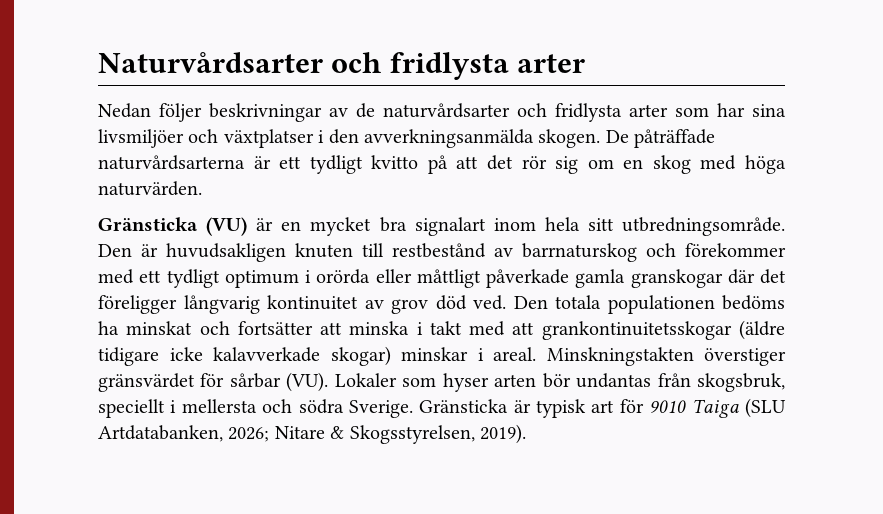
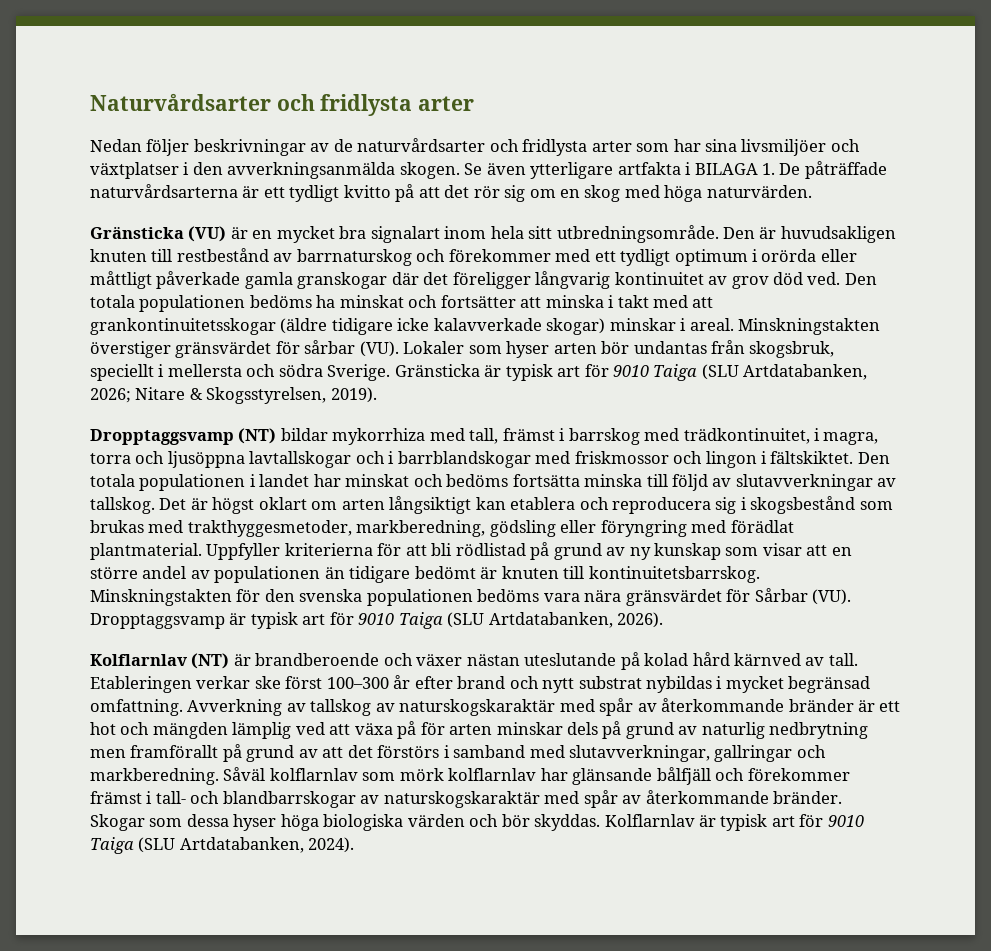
(601, 138) none -> [464,162,776,179] Se även ytterligare artfakta i BILAGA 1.
(526, 434) none -> [90,428,879,445] [90,451,890,468] [90,474,897,491] [90,496,893,514] [90,520,794,537] [90,542,852,560] [90,566,760,583] [90,588,852,606] [90,612,664,629] [90,652,858,670] [90,675,871,693] [90,698,901,716] [90,721,869,739] [90,744,826,762] [90,767,850,785] [90,790,843,808] [90,814,864,831] [90,837,355,854] // Dropptaggsvamp (NT) bildar mykorrhiza med tall, främst i barrskog med trädkontinuitet, i magra, torra och ljusöppna lavtallskogar och i barrblandskogar med friskmossor och lingon i fältskiktet. Den totala populationen i landet har minskat och bedöms fortsätta minska till följd av slutavverkningar av tallskog. Det är högst oklart om arten långsiktigt kan etablera och reproducera sig i skogsbestånd som brukas med trakthyggesmetoder, markberedning, gödsling eller föryngring med förädlat plantmaterial. Uppfyller kriterierna för att bli rödlistad på grund av ny kunskap som visar att en större andel av populationen än tidigare bedömt är knuten till kontinuitetsbarrskog. Minskningstakten för den svenska populationen bedöms vara nära gränsvärdet för Sårbar (VU). Dropptaggsvamp är typisk art för 9010 Taiga (SLU Artdatabanken, 2026). // Kolflarnlav (NT) är brandberoende och växer nästan uteslutande på kolad hård kärnved av tall. Etableringen verkar ske först 100–300 år efter brand och nytt substrat nybildas i mycket begränsad omfattning. Avverkning av tallskog av naturskogskaraktär med spår av återkommande bränder är ett hot och mängden lämplig ved att växa på för arten minskar dels på grund av naturlig nedbrytning men framförallt på grund av att det förstörs i samband med slutavverkningar, gallringar och markberedning. Såväl kolflarnlav som mörk kolflarnlav har glänsande bålfjäll och förekommer främst i tall- och blandbarrskogar av naturskogskaraktär med spår av återkommande bränder. Skogar som dessa hyser höga biologiska värden och bör skyddas. Kolflarnlav är typisk art för 9010 Taiga (SLU Artdatabanken, 2024).

